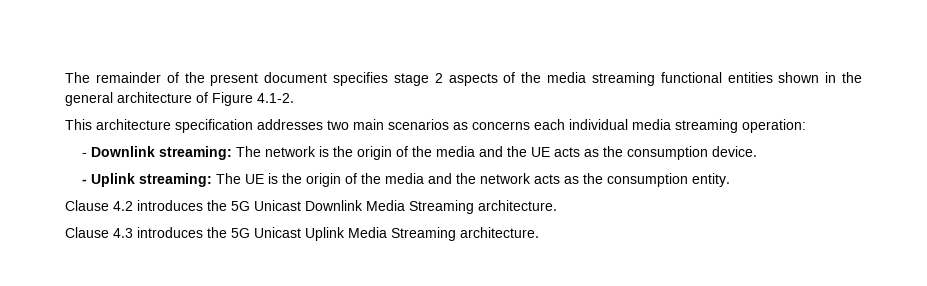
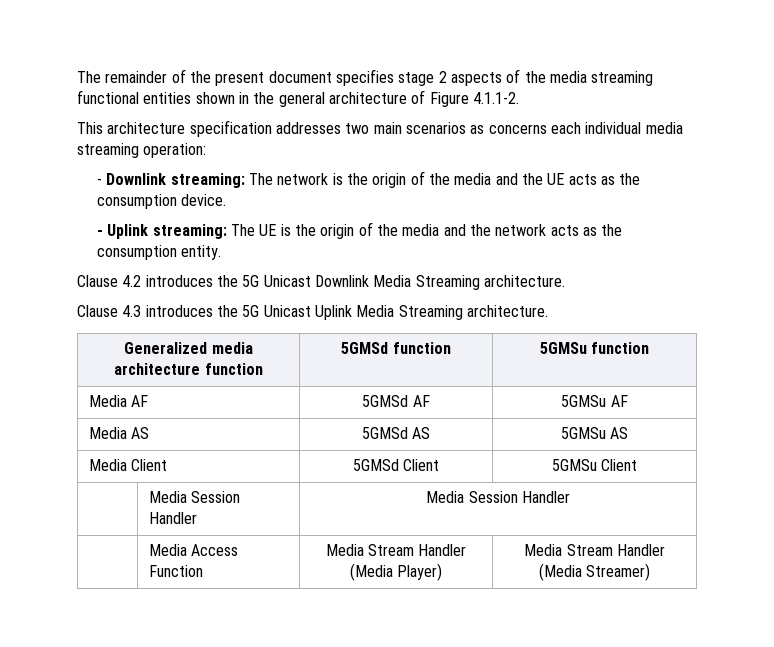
[257,93,294,103] 4.1-2. -> [472,92,519,104] 4.1.1-2.
(539, 232) none -> [124,342,253,354] [114,363,263,375] [341,342,451,354] [539,342,650,354] [89,395,149,407] [362,395,430,407] [561,395,628,407] [89,427,150,439] [361,427,431,439] [560,427,629,439] [89,459,168,471] [352,459,440,471] [551,459,638,471] [149,491,241,503] [149,512,198,524] [426,491,570,503] [149,544,239,556] [149,565,204,577] [325,544,467,556] [349,563,443,581] [524,544,665,556] [538,563,651,581] // Generalized media architecture function | 5GMSd function | 5GMSu function // Media AF | 5GMSd AF | 5GMSu AF // Media AS | 5GMSd AS | 5GMSu AS // Media Client | 5GMSd Client | 5GMSu Client // | Media Session Handler | Media Session Handler // | Media Access Function | Media Stream Handler (Media Player) | Media Stream Handler (Media Streamer)

